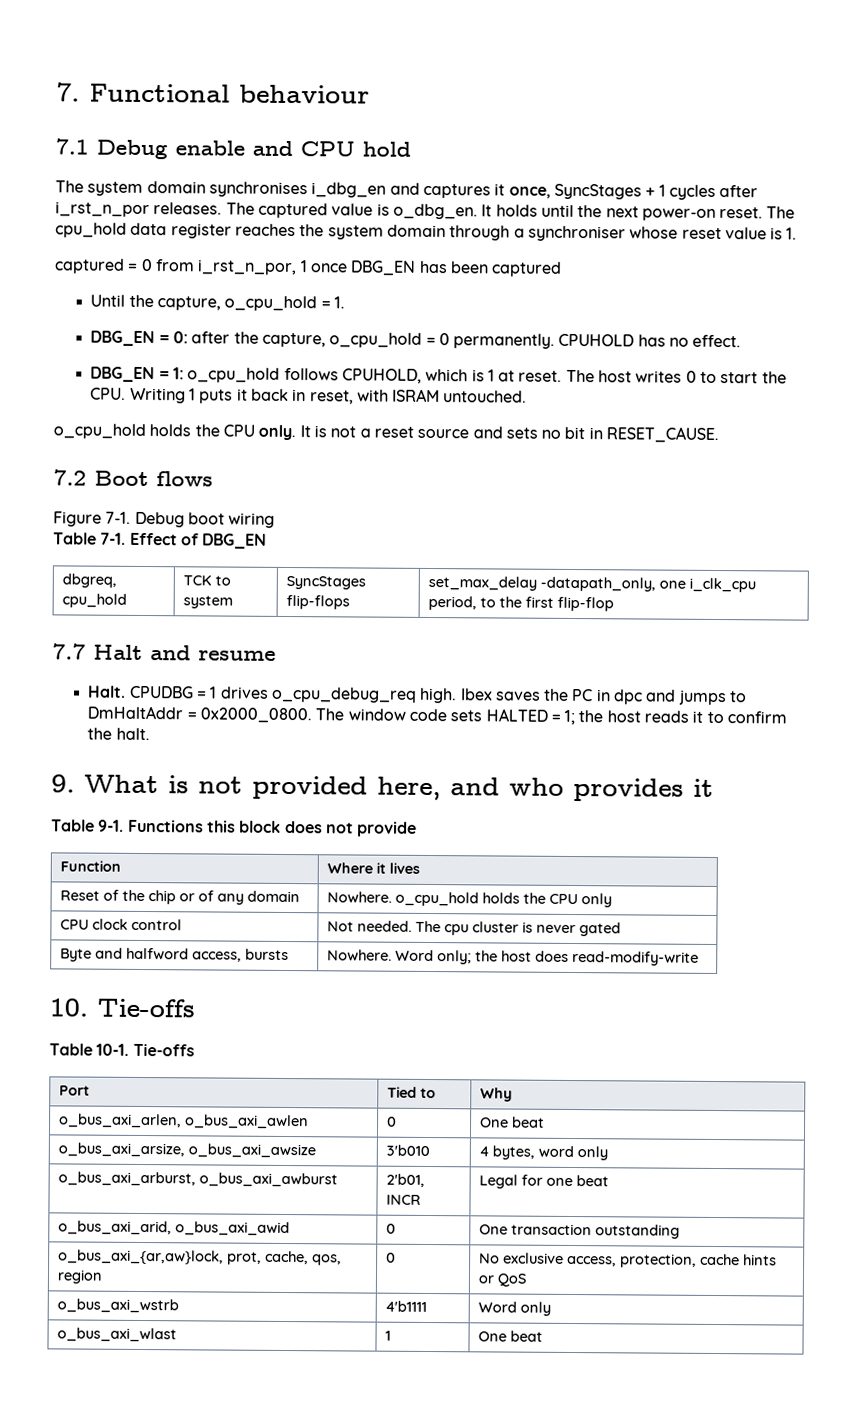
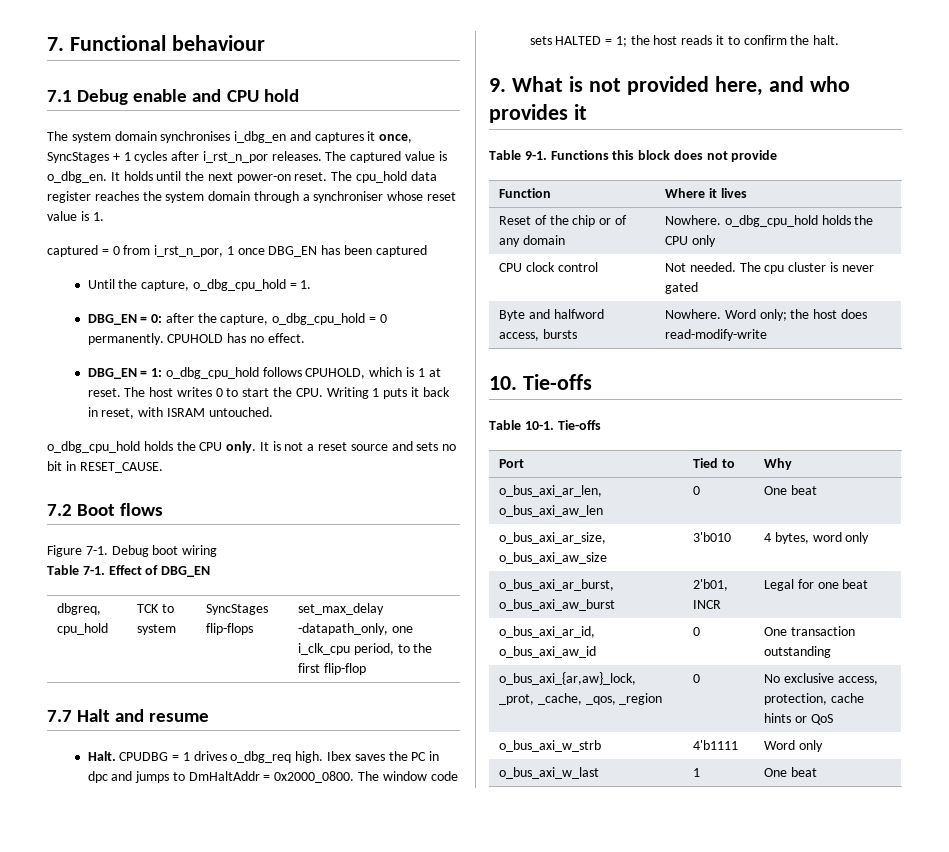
[224,295,318,312] o_cpu_hold -> [192,279,286,291] o_dbg_cpu_hold
[329,332,423,348] o_cpu_hold -> [272,313,366,325] o_dbg_cpu_hold
[187,367,281,383] o_cpu_hold -> [165,367,259,379] o_dbg_cpu_hold
[53,423,146,440] o_cpu_hold -> [47,441,140,453] o_dbg_cpu_hold
[270,686,417,703] o_cpu_debug_req -> [230,751,292,763] o_dbg_req
[395,891,480,907] o_cpu_hold -> [724,215,818,227] o_dbg_cpu_hold
[59,1113,310,1130] o_bus_axi_arlen, o_bus_axi_awlen -> [499,485,603,497] [499,505,604,517] o_bus_axi_ar_len, o_bus_axi_aw_len
[58,1142,317,1159] o_bus_axi_arsize, o_bus_axi_awsize -> [499,532,607,544] [499,552,608,564] o_bus_axi_ar_size, o_bus_axi_aw_size
[58,1171,339,1188] o_bus_axi_arburst, o_bus_axi_awburst -> [499,579,615,591] [499,599,616,611] o_bus_axi_ar_burst, o_bus_axi_aw_burst
[58,1220,291,1237] o_bus_axi_arid, o_bus_axi_awid -> [499,626,596,638] [499,646,597,658] o_bus_axi_ar_id, o_bus_axi_aw_id
[58,1249,343,1266] [57,1269,104,1284] o_bus_axi_{ar,aw}lock, prot, cache, qos, region -> [499,672,637,685] [499,693,663,705] o_bus_axi_{ar,aw}_lock, _prot, _cache, _qos, _region
[57,1298,180,1314] o_bus_axi_wstrb -> [499,740,602,752] o_bus_axi_w_strb
[57,1327,178,1343] o_bus_axi_wlast -> [499,767,600,779] o_bus_axi_w_last

